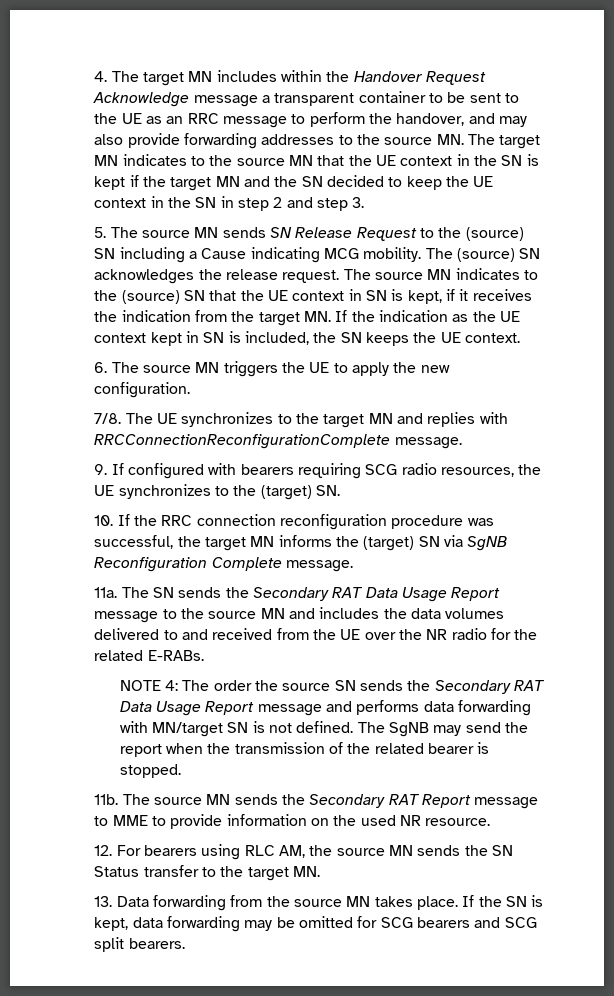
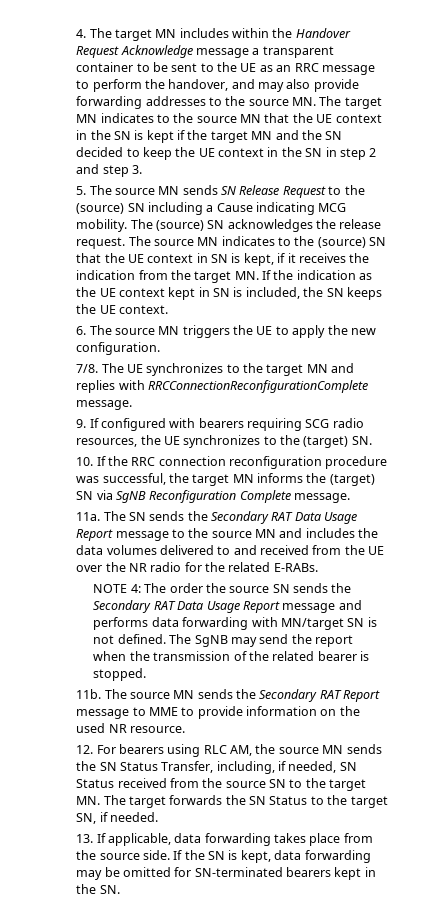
[143,865,320,881] [94,895,458,911] transfer to the target MN. // 13. Data forwarding from the source MN takes place. -> [161,761,357,774] [76,778,367,791] [76,795,388,808] [76,812,158,824] [76,833,373,846] [76,850,170,860] Transfer, including, if needed, SN Status received from the source SN to the target MN. The target forwards the SN Status to the target SN, if needed. // 13. If applicable, data forwarding takes place from the source side.
[380,917,537,928] [94,937,185,952] SCG bearers and SCG split bearers. -> [194,867,376,880] [76,884,120,894] SN-terminated bearers kept in the SN.

